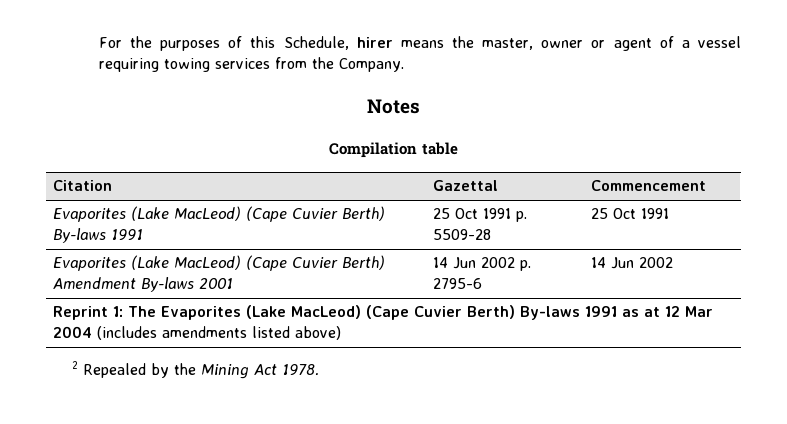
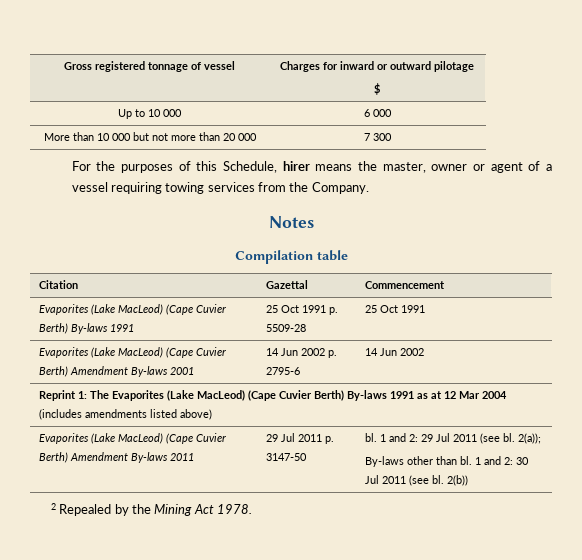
(98, 42) none -> [64,61,235,72] [280,61,474,72] [374,83,380,95] [118,109,182,119] [363,109,392,117] [43,132,257,141] [363,133,392,141] Gross registered tonnage of vessel | Charges for inward or outward pilotage // $ // Up to 10 000 | 6 000 // More than 10 000 but not more than 20 000 | 7 300 //
(341, 333) none -> [38,433,226,444] [38,452,194,463] [265,433,334,444] [265,453,307,461] [364,433,541,444] [364,456,529,467] [364,475,468,486] // Evaporites (Lake MacLeod) (Cape Cuvier Berth) Amendment By-laws 2011 | 29 Jul 2011 p. 3147-50 | bl. 1 and 2: 29 Jul 2011 (see bl. 2(a)); // By-laws other than bl. 1 and 2: 30 Jul 2011 (see bl. 2(b))

